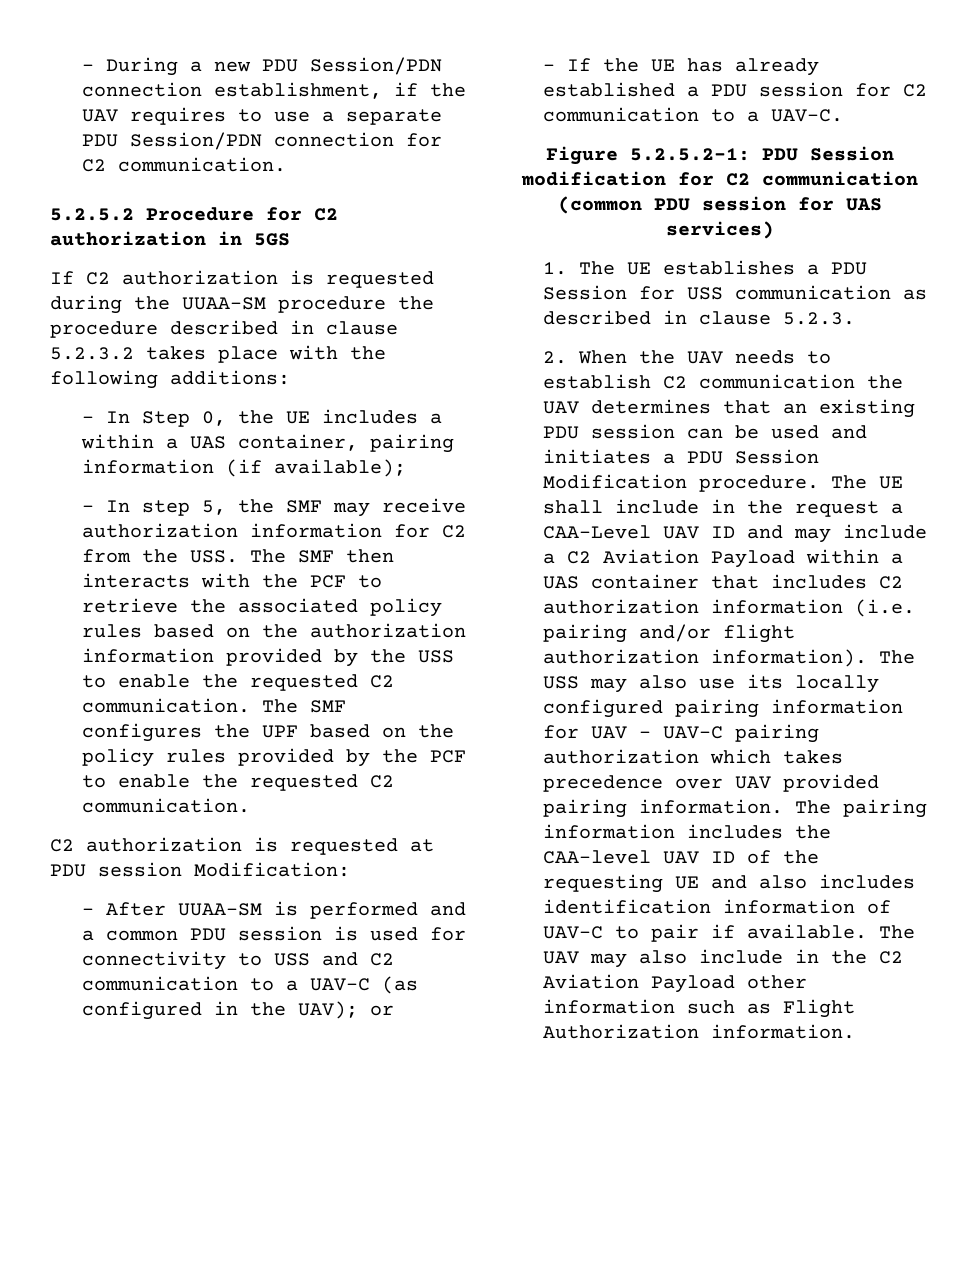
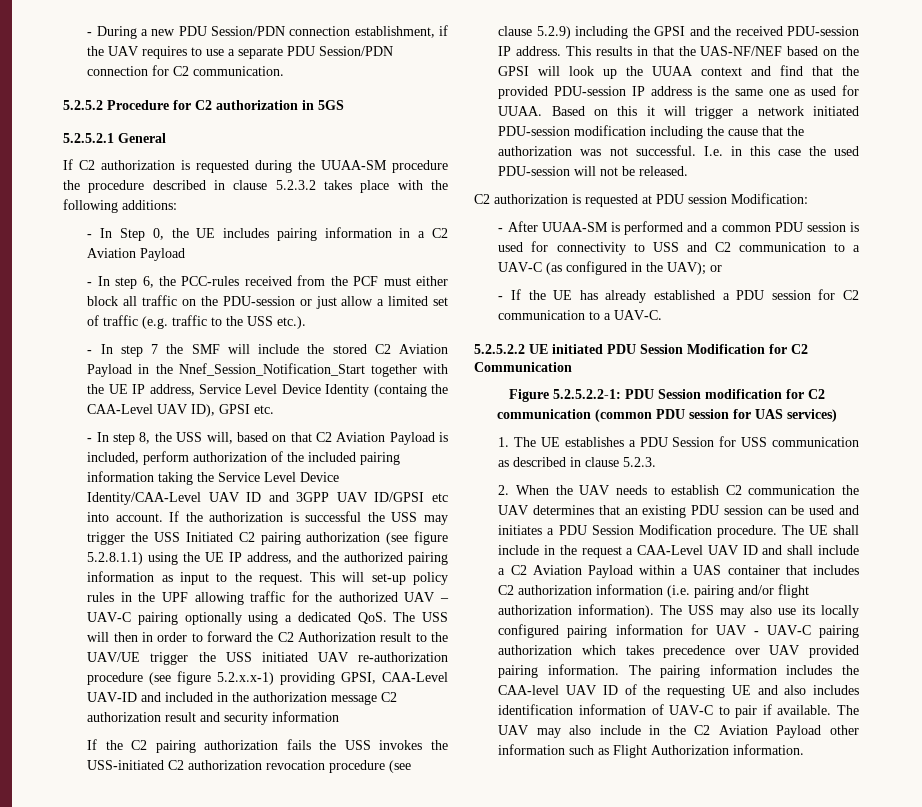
(290, 239) none -> [63,133,166,143] // 5.2.5.2.1 General
[430,413,443,424] [81,434,455,453] [82,459,407,477] [82,498,467,517] [82,523,467,538] [82,549,395,563] [82,573,383,588] [82,598,443,617] [82,623,467,638] [82,648,455,667] [82,674,395,691] [82,698,347,713] [82,723,455,742] [82,748,467,767] [82,774,395,791] [82,798,251,813] a within a UAS container, pairing information (if available); // - In step 5, the SMF may receive authorization information for C2 from the USS. The SMF then interacts with the PCF to retrieve the associated policy rules based on the authorization information provided by the USS to enable the requested C2 communication. The SMF configures the UPF based on the policy rules provided by the PCF to enable the requested C2 communication. -> [276,227,448,241] [87,248,186,261] [87,275,448,289] [87,295,449,309] [87,315,307,329] [87,344,448,357] [87,363,448,377] [87,384,448,397] [87,404,275,417] [87,432,448,445] [87,451,401,465] [87,471,340,485] [87,492,449,505] [87,511,449,525] [87,531,448,545] [87,552,449,565] [87,571,448,585] [87,591,450,605] [87,612,448,625] [87,631,449,642] [87,652,448,665] [87,671,448,685] [87,692,398,705] [87,711,340,725] [87,739,449,753] [87,760,412,773] [498,26,859,39] [498,46,859,56] [498,65,859,79] [498,85,859,99] [498,106,859,119] [498,125,805,139] [498,145,859,156] [498,166,689,176] pairing information in a C2 Aviation Payload // - In step 6, the PCC-rules received from the PCF must either block all traffic on the PDU-session or just allow a limited set of traffic (e.g. traffic to the USS etc.). // - In step 7 the SMF will include the stored C2 Aviation Payload in the Nnef_Session_Notification_Start together with the UE IP address, Service Level Device Identity (containg the CAA-Level UAV ID), GPSI etc. // - In step 8, the USS will, based on that C2 Aviation Payload is included, perform authorization of the included pairing information taking the Service Level Device Identity/CAA-Level UAV ID and 3GPP UAV ID/GPSI etc into account. If the authorization is successful the USS may trigger the USS Initiated C2 pairing authorization (see figure 5.2.8.1.1) using the UE IP address, and the authorized pairing information as input to the request. This will set-up policy rules in the UPF allowing traffic for the authorized UAV – UAV-C pairing optionally using a dedicated QoS. The USS will then in order to forward the C2 Authorization result to the UAV/UE trigger the USS initiated UAV re-authorization procedure (see figure 5.2.x.x-1) providing GPSI, CAA-Level UAV-ID and included in the authorization message C2 authorization result and security information // If the C2 pairing authorization fails the USS invokes the USS-initiated C2 authorization revocation procedure (see clause 5.2.9) including the GPSI and the received PDU-session IP address. This results in that the UAS-NF/NEF based on the GPSI will look up the UUAA context and find that the provided PDU-session IP address is the same one as used for UUAA. Based on this it will trigger a network initiated PDU-session modification including the cause that the authorization was not successful. I.e. in this case the used PDU-session will not be released.
(844, 115) none -> [474,344,808,354] [474,362,572,372] // 5.2.5.2.2 UE initiated PDU Session Modification for C2 Communication
[629,148,750,161] 5.2.5.2-1: -> [552,389,621,399] 5.2.5.2.2-1:
[794,528,832,543] may -> [787,545,814,555] shall

